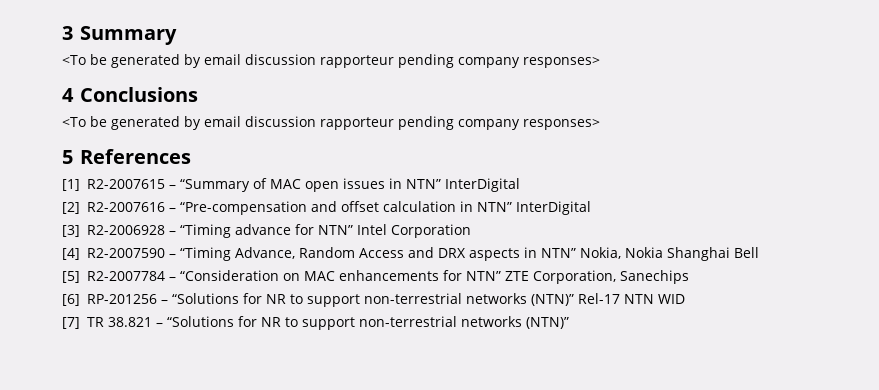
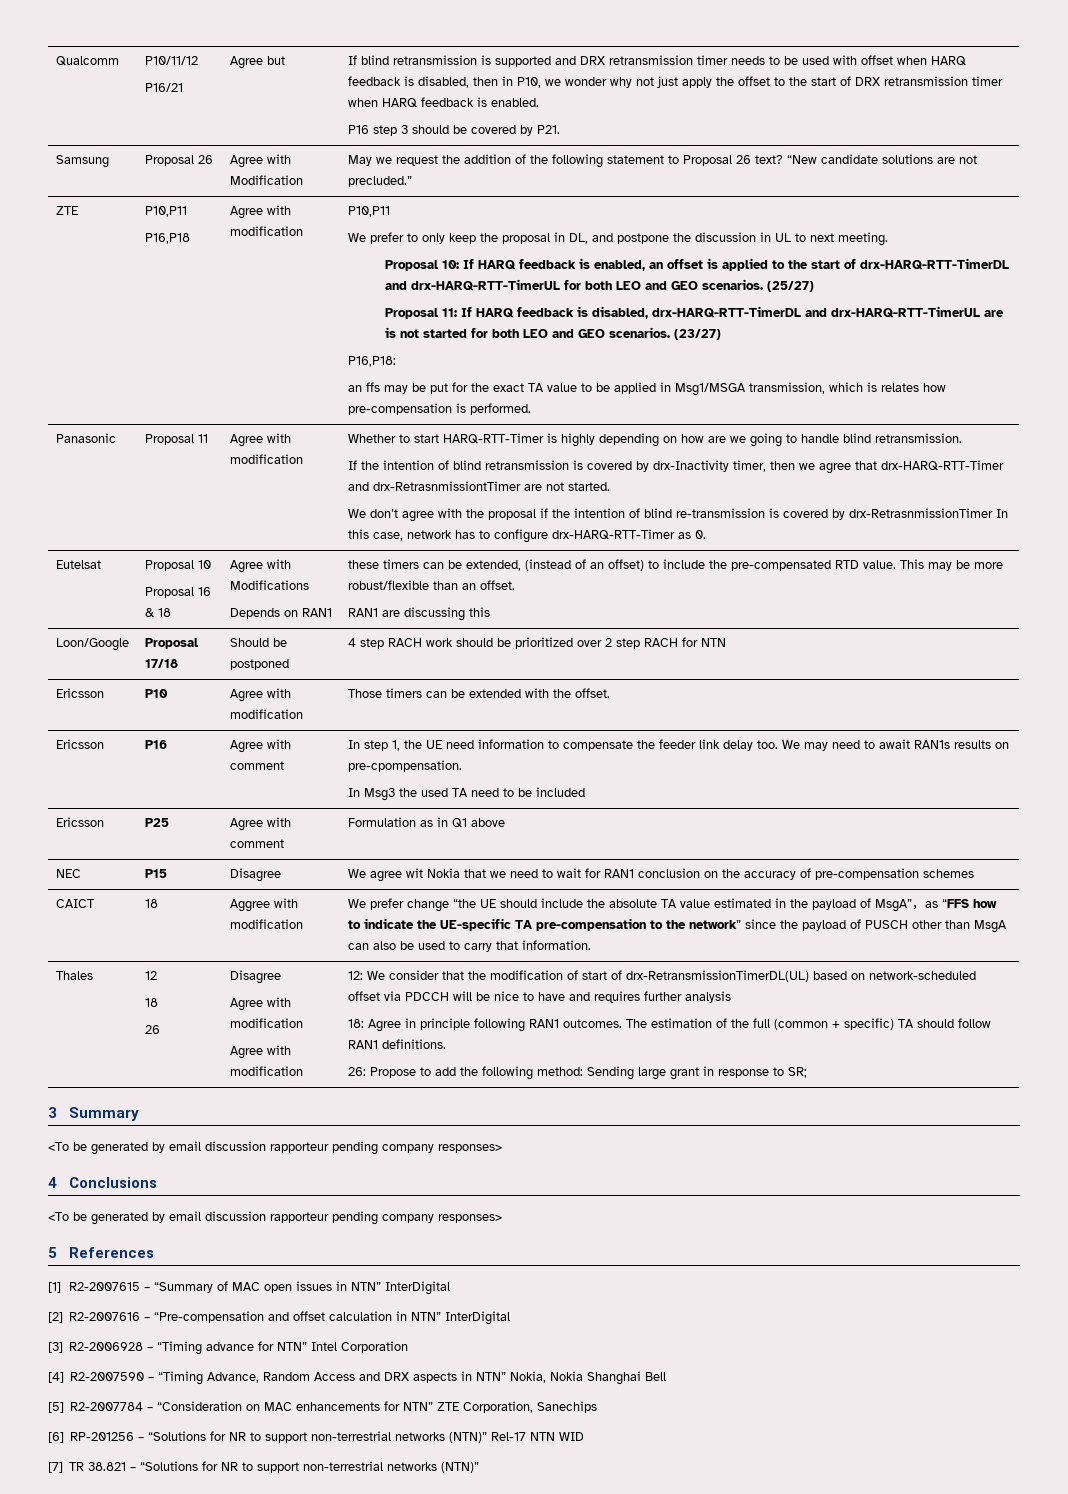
(62, 33) none -> [55,56,119,66] [144,56,198,65] [144,83,183,92] [229,56,285,69] [347,55,966,67] [347,76,1003,88] [347,97,539,108] [347,125,560,136] [55,155,109,168] [144,155,213,166] [229,154,291,168] [229,175,303,185] [347,154,977,168] [347,176,412,187] [55,206,78,215] [144,206,187,217] [144,233,190,244] [229,205,291,219] [229,226,303,236] [347,206,390,217] [347,232,888,246] [384,258,1009,271] [384,279,814,292] [384,306,1004,319] [384,327,721,340] [347,356,396,367] [347,382,946,396] [347,403,531,415] [55,433,116,443] [144,434,208,445] [229,433,291,447] [229,454,303,464] [347,433,962,447] [347,460,1004,474] [347,481,610,491] [347,508,1008,522] [347,529,706,543] [55,560,101,569] [144,560,211,571] [144,587,211,598] [144,608,171,617] [229,559,291,573] [229,580,309,590] [229,608,332,619] [347,559,1003,571] [347,580,515,590] [347,607,490,621] [55,638,129,651] [144,638,199,649] [144,659,178,668] [229,638,287,647] [229,659,289,670] [347,637,726,649] [55,688,104,698] [144,689,168,698] [229,688,291,702] [229,709,303,719] [347,688,610,698] [55,739,104,749] [144,740,167,749] [229,739,291,753] [229,761,284,770] [347,739,1009,751] [347,760,462,772] [347,787,585,801] [55,817,104,827] [144,818,169,827] [229,817,291,831] [229,839,284,848] [347,817,505,828] [55,869,81,878] [144,869,167,878] [229,868,281,882] [347,868,974,882] [55,899,95,908] [144,899,158,908] [229,898,298,912] [229,919,303,929] [347,898,997,912] [347,918,1007,933] [347,940,591,952] [55,971,93,980] [144,971,157,980] [144,998,158,1007] [144,1025,160,1034] [229,970,281,984] [229,997,291,1011] [229,1018,303,1028] [229,1045,291,1059] [229,1066,303,1076] [347,970,976,982] [347,991,731,1003] [347,1018,991,1032] [347,1039,446,1049] [347,1066,807,1080] Qualcomm | P10/11/12 // P16/21 | Agree but | If blind retransmission is supported and DRX retransmission timer needs to be used with offset when HARQ feedback is disabled, then in P10, we wonder why not just apply the offset to the start of DRX retransmission timer when HARQ feedback is enabled. // P16 step 3 should be covered by P21. // Samsung | Proposal 26 | Agree with Modification | May we request the addition of the following statement to Proposal 26 text? “New candidate solutions are not precluded.” // ZTE | P10,P11 // P16,P18 | Agree with modification | P10,P11 // We prefer to only keep the proposal in DL, and postpone the discussion in UL to next meeting. // Proposal 10: If HARQ feedback is enabled, an offset is applied to the start of drx-HARQ-RTT-TimerDL and drx-HARQ-RTT-TimerUL for both LEO and GEO scenarios. (25/27) // Proposal 11: If HARQ feedback is disabled, drx-HARQ-RTT-TimerDL and drx-HARQ-RTT-TimerUL are is not started for both LEO and GEO scenarios. (23/27) // P16,P18: // an ffs may be put for the exact TA value to be applied in Msg1/MSGA transmission, which is relates how pre-compensation is performed. // Panasonic | Proposal 11 | Agree with modification | Whether to start HARQ-RTT-Timer is highly depending on how are we going to handle blind retransmission. // If the intention of blind retransmission is covered by drx-Inactivity timer, then we agree that drx-HARQ-RTT-Timer and drx-RetrasnmissiontTimer are not started. // We don’t agree with the proposal if the intention of blind re-transmission is covered by drx-RetrasnmissionTimer In this case, network has to configure drx-HARQ-RTT-Timer as 0. // Eutelsat | Proposal 10 // Proposal 16 & 18 | Agree with Modifications // Depends on RAN1 | these timers can be extended, (instead of an offset) to include the pre-compensated RTD value. This may be more robust/flexible than an offset. // RAN1 are discussing this // Loon/Google | Proposal 17/18 | Should be postponed | 4 step RACH work should be prioritized over 2 step RACH for NTN // Ericsson | P10 | Agree with modification | Those timers can be extended with the offset. // Ericsson | P16 | Agree with comment | In step 1, the UE need information to compensate the feeder link delay too. We may need to await RAN1s results on pre-cpompensation. // In Msg3 the used TA need to be included // Ericsson | P25 | Agree with comment | Formulation as in Q1 above // NEC | P15 | Disagree | We agree wit Nokia that we need to wait for RAN1 conclusion on the accuracy of pre-compensation schemes // CAICT | 18 | Aggree with modification | We prefer change “the UE should include the absolute TA value estimated in the payload of MsgA”，as “FFS how to indicate the UE-specific TA pre-compensation to the network” since the payload of PUSCH other than MsgA can also be used to carry that information. // Thales | 12 // 18 // 26 | Disagree // Agree with modification // Agree with modification | 12: We consider that the modification of start of drx-RetransmissionTimerDL(UL) based on network-scheduled offset via PDCCH will be nice to have and requires further analysis // 18: Agree in principle following RAN1 outcomes. The estimation of the full (common + specific) TA should follow RAN1 definitions. // 26: Propose to add the following method: Sending large grant in response to SR; //

